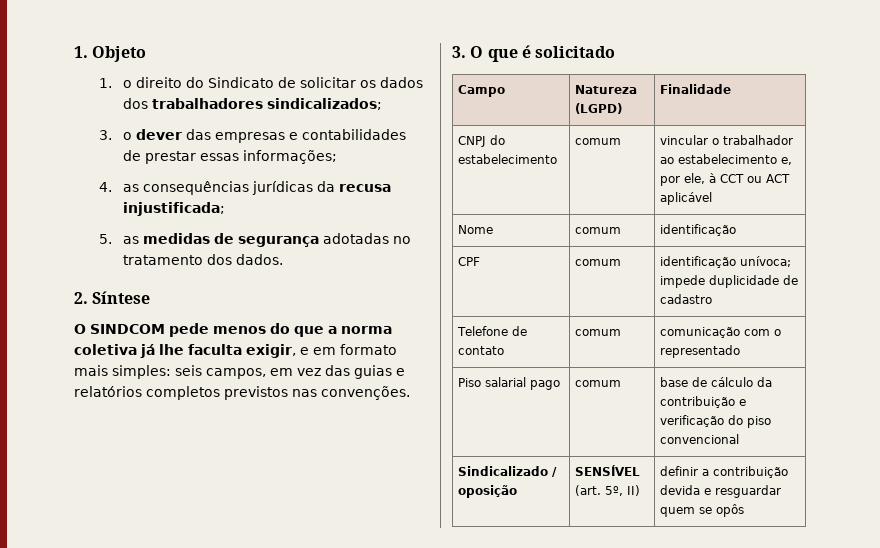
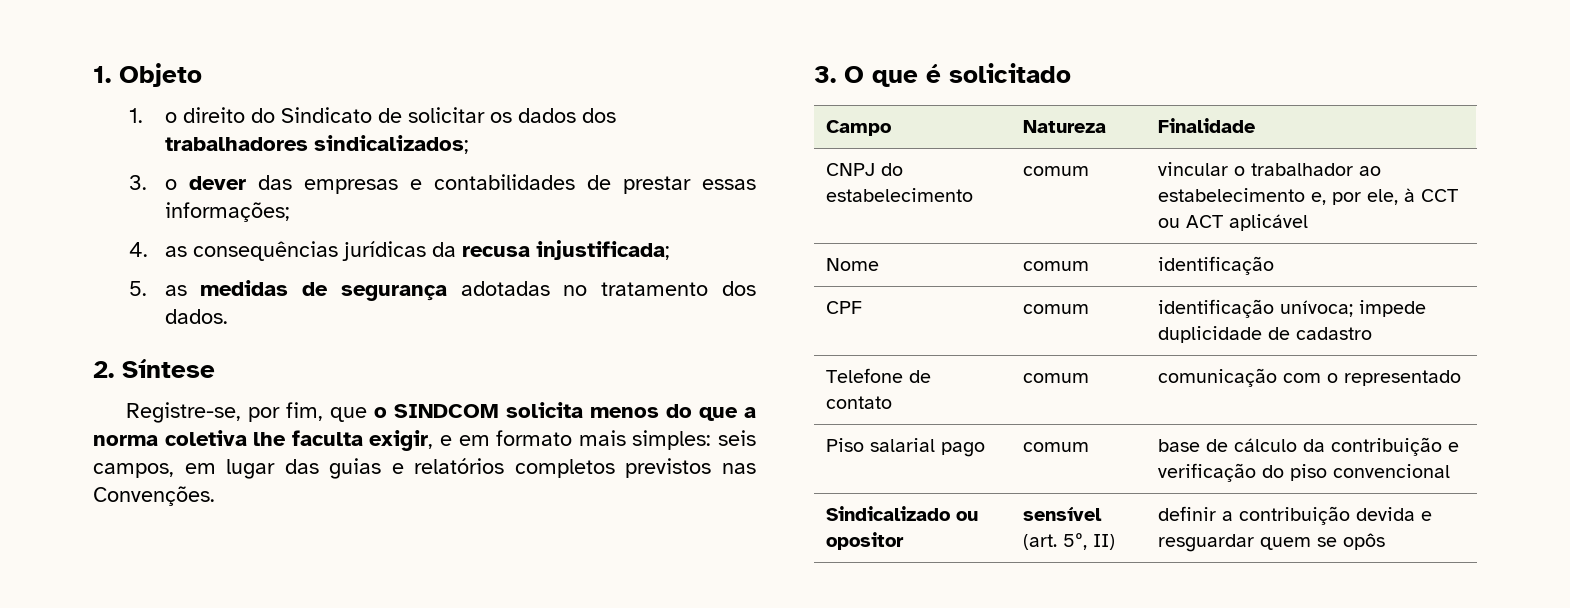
[74,323,209,337] O SINDCOM pede -> [126,402,584,423] Registre-se, por fim, que o SINDCOM solicita
[140,344,155,358] já -> (247, 438) none
[297,368,321,376] vez -> [226,459,276,479] lugar
[321,386,410,400] convenções. -> [93,486,215,506] Convenções.
[574,103,622,114] (LGPD) -> (1106, 126) none
[551,467,557,477] [457,485,517,498] [574,465,640,476] / oposição | SENSÍVEL -> [955,511,978,521] [825,532,904,550] [1022,507,1102,521] ou opositor | sensível

